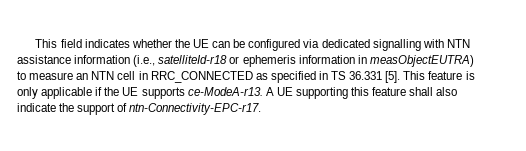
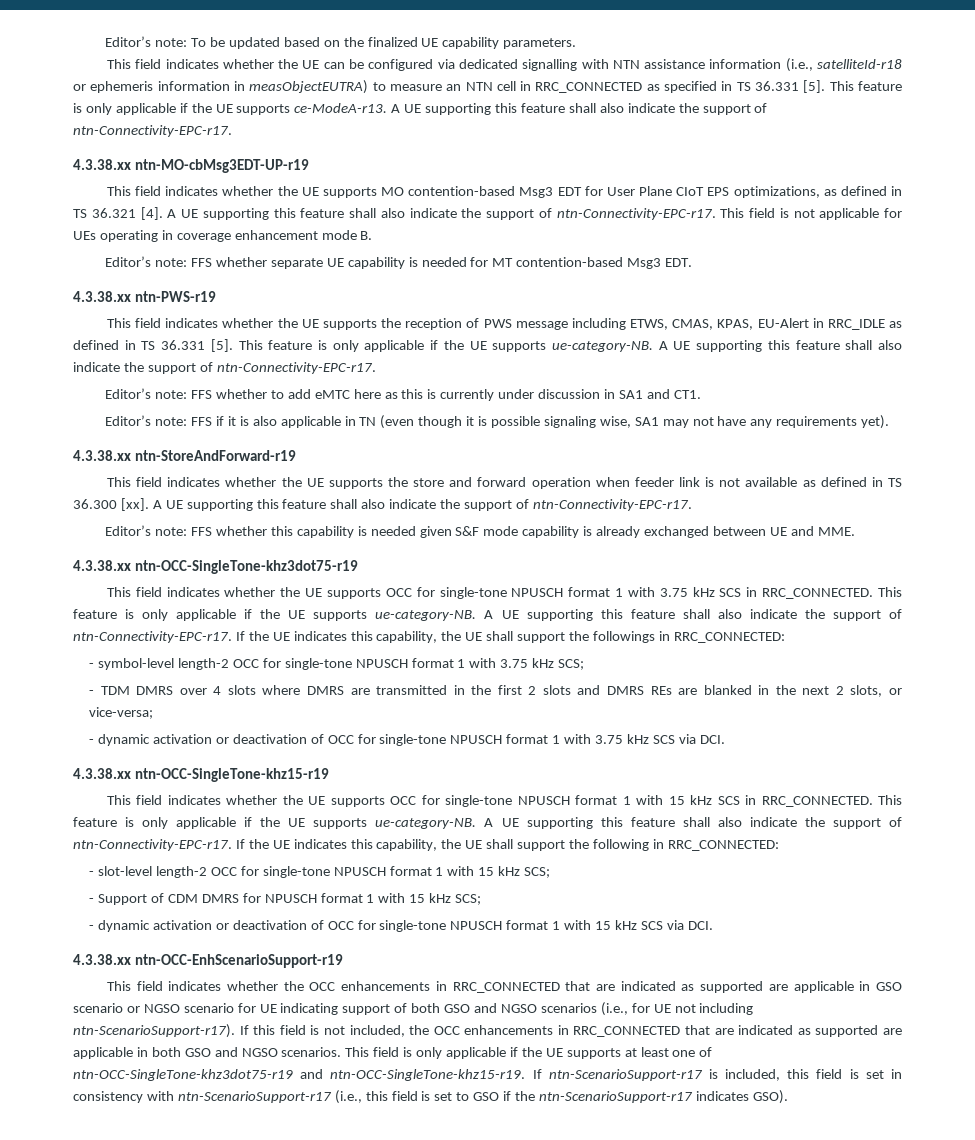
(35, 43) none -> [105,36,577,49] Editor’s note: To be updated based on the finalized UE capability parameters. //
(262, 109) none -> [73,159,309,173] [106,186,902,198] [73,207,902,220] [73,230,373,242] [105,256,693,269] [73,291,216,302] [106,318,902,330] [73,339,902,352] [73,362,376,374] [105,388,701,401] [105,415,890,429] [73,450,296,461] [106,477,902,489] [73,498,692,511] [105,525,855,538] [73,560,358,574] [106,587,902,599] [73,609,903,621] [73,631,785,643] [89,658,585,670] [89,685,902,697] [89,707,154,719] [89,734,725,746] [73,768,329,782] [106,795,902,807] [73,817,903,829] [73,839,779,851] [89,866,551,878] [89,893,482,905] [89,920,713,932] [73,954,343,968] [106,981,903,993] [73,1002,754,1016] [73,1024,903,1038] [73,1047,713,1059] [73,1069,903,1081] [73,1090,788,1104] // 4.3.38.xx ntn-MO-cbMsg3EDT-UP-r19 // This field indicates whether the UE supports MO contention-based Msg3 EDT for User Plane CIoT EPS optimizations, as defined in TS 36.321 [4]. A UE supporting this feature shall also indicate the support of ntn-Connectivity-EPC-r17. This field is not applicable for UEs operating in coverage enhancement mode B. // Editor’s note: FFS whether separate UE capability is needed for MT contention-based Msg3 EDT. // 4.3.38.xx ntn-PWS-r19 // This field indicates whether the UE supports the reception of PWS message including ETWS, CMAS, KPAS, EU-Alert in RRC_IDLE as defined in TS 36.331 [5]. This feature is only applicable if the UE supports ue-category-NB. A UE supporting this feature shall also indicate the support of ntn-Connectivity-EPC-r17. // Editor’s note: FFS whether to add eMTC here as this is currently under discussion in SA1 and CT1. // Editor’s note: FFS if it is also applicable in TN (even though it is possible signaling wise, SA1 may not have any requirements yet). // 4.3.38.xx ntn-StoreAndForward-r19 // This field indicates whether the UE supports the store and forward operation when feeder link is not available as defined in TS 36.300 [xx]. A UE supporting this feature shall also indicate the support of ntn-Connectivity-EPC-r17. // Editor’s note: FFS whether this capability is needed given S&F mode capability is already exchanged between UE and MME. // 4.3.38.xx ntn-OCC-SingleTone-khz3dot75-r19 // This field indicates whether the UE supports OCC for single-tone NPUSCH format 1 with 3.75 kHz SCS in RRC_CONNECTED. This feature is only applicable if the UE supports ue-category-NB. A UE supporting this feature shall also indicate the support of ntn-Connectivity-EPC-r17. If the UE indicates this capability, the UE shall support the followings in RRC_CONNECTED: // - symbol-level length-2 OCC for single-tone NPUSCH format 1 with 3.75 kHz SCS; // - TDM DMRS over 4 slots where DMRS are transmitted in the first 2 slots and DMRS REs are blanked in the next 2 slots, or vice-versa; // - dynamic activation or deactivation of OCC for single-tone NPUSCH format 1 with 3.75 kHz SCS via DCI. // 4.3.38.xx ntn-OCC-SingleTone-khz15-r19 // This field indicates whether the UE supports OCC for single-tone NPUSCH format 1 with 15 kHz SCS in RRC_CONNECTED. This feature is only applicable if the UE supports ue-category-NB. A UE supporting this feature shall also indicate the support of ntn-Connectivity-EPC-r17. If the UE indicates this capability, the UE shall support the following in RRC_CONNECTED: // - slot-level length-2 OCC for single-tone NPUSCH format 1 with 15 kHz SCS; // - Support of CDM DMRS for NPUSCH format 1 with 15 kHz SCS; // - dynamic activation or deactivation of OCC for single-tone NPUSCH format 1 with 15 kHz SCS via DCI. // 4.3.38.xx ntn-OCC-EnhScenarioSupport-r19 // This field indicates whether the OCC enhancements in RRC_CONNECTED that are indicated as supported are applicable in GSO scenario or NGSO scenario for UE indicating support of both GSO and NGSO scenarios (i.e., for UE not including ntn-ScenarioSupport-r17). If this field is not included, the OCC enhancements in RRC_CONNECTED that are indicated as supported are applicable in both GSO and NGSO scenarios. This field is only applicable if the UE supports at least one of ntn-OCC-SingleTone-khz3dot75-r19 and ntn-OCC-SingleTone-khz15-r19. If ntn-ScenarioSupport-r17 is included, this field is set in consistency with ntn-ScenarioSupport-r17 (i.e., this field is set to GSO if the ntn-ScenarioSupport-r17 indicates GSO).

